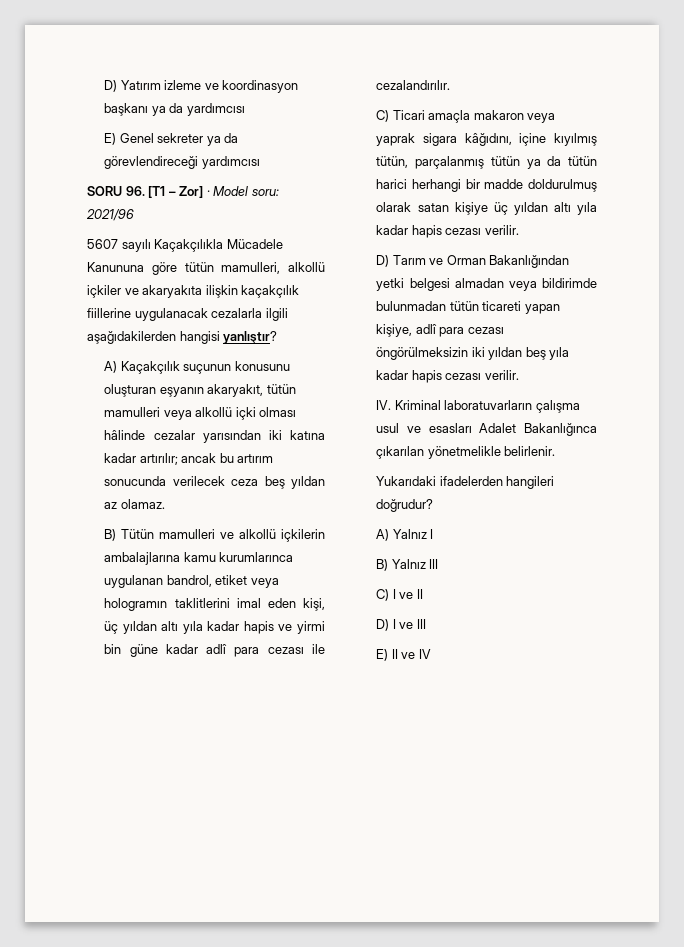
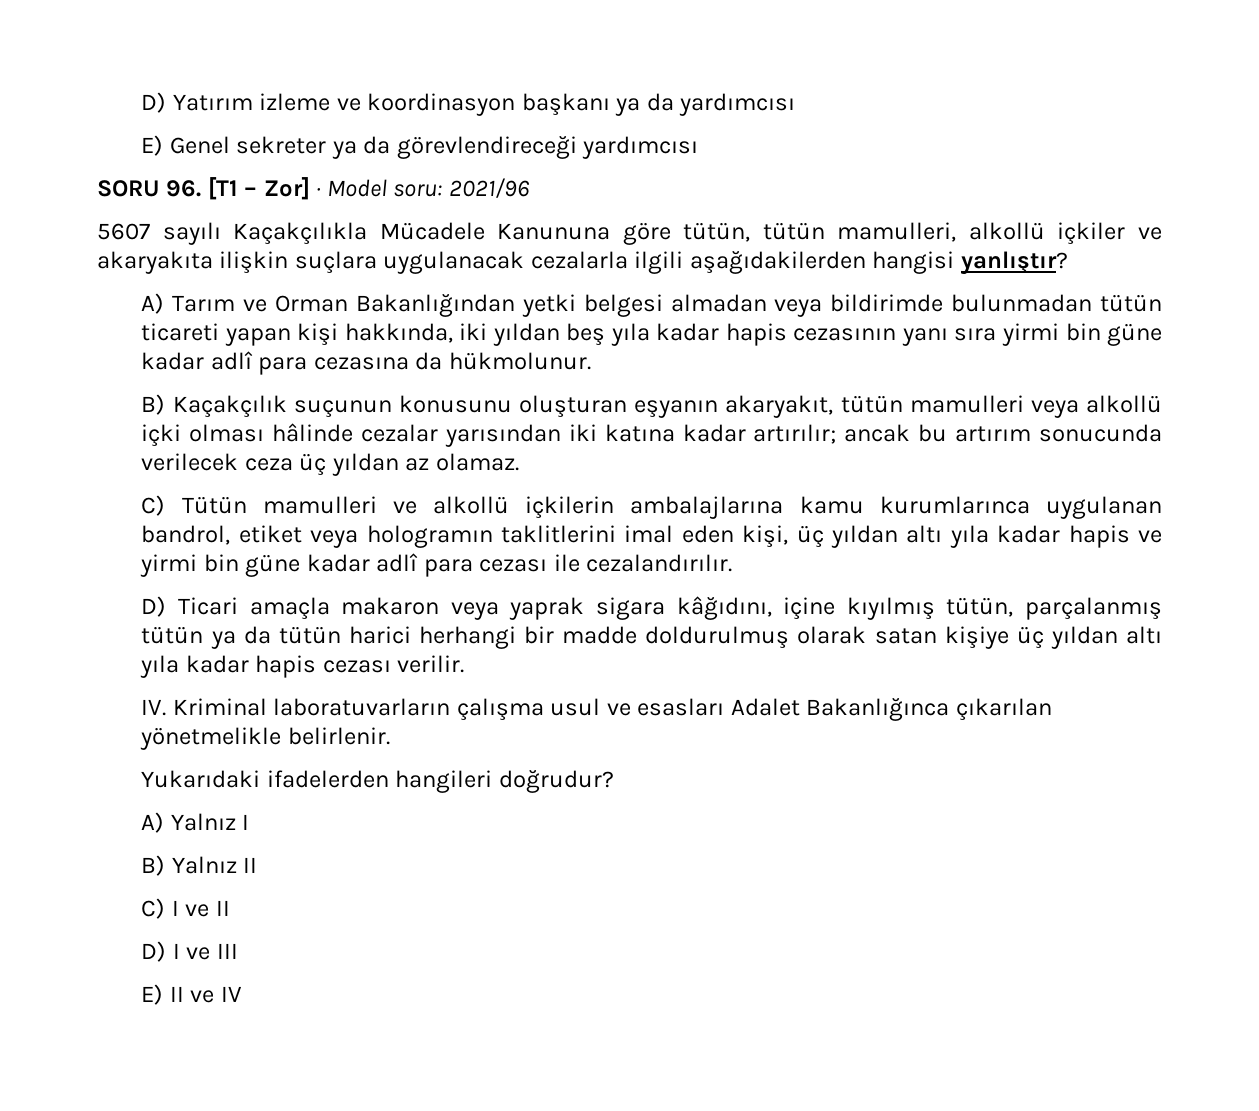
(177, 268) none -> [683,222,751,242] tütün,
[241,285,300,298] [87,308,131,318] kaçakçılık fiillerine -> [294,251,377,274] suçlara
(118, 367) none -> [172,294,1162,317] [141,323,1162,346] [141,351,591,375] [141,394,166,415] Tarım ve Orman Bakanlığından yetki belgesi almadan veya bildirimde bulunmadan tütün ticareti yapan kişi hakkında, iki yıldan beş yıla kadar hapis cezasının yanı sıra yirmi bin güne kadar adlî para cezasına da hükmolunur. // B)
[264,476,285,489] beş -> [299,453,327,476] üç
[104,529,117,541] B) -> [141,495,166,516] C)
[376,110,390,122] C) -> [141,596,167,617] D)
[376,255,570,268] [376,278,597,291] [376,301,560,314] [376,324,504,337] [376,347,570,360] [376,370,519,383] // D) Tarım ve Orman Bakanlığından yetki belgesi almadan veya bildirimde bulunmadan tütün ticareti yapan kişiye, adlî para cezası öngörülmeksizin iki yıldan beş yıla kadar hapis cezası verilir. -> (465, 664) none
[429,559,439,569] III -> [243,857,258,873] II

